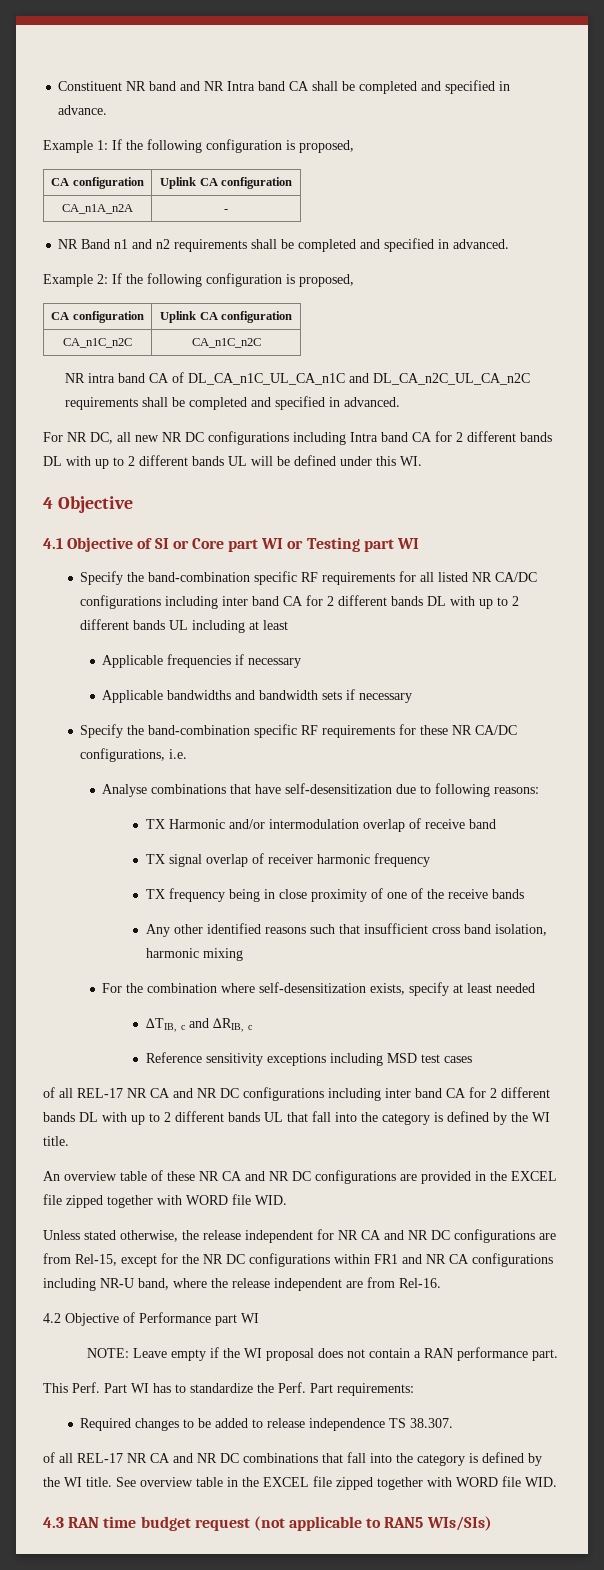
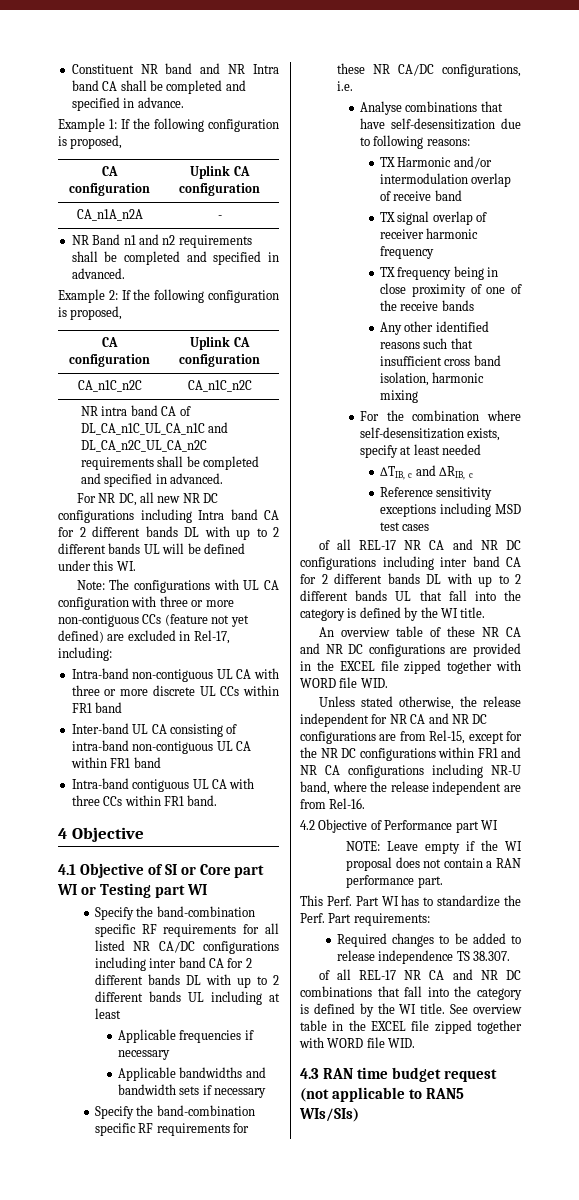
(422, 461) none -> [76,579,279,593] [58,596,234,610] [58,614,249,627] [58,630,230,644] [58,647,112,661] [71,668,279,682] [71,685,279,696] [71,702,123,713] [71,723,238,737] [71,740,251,754] [70,757,161,768] [71,778,255,792] [71,795,218,806] // Note: The configurations with UL CA configuration with three or more non-contiguous CCs (feature not yet defined) are excluded in Rel-17, including: // Intra-band non-contiguous UL CA with three or more discrete UL CCs within FR1 band // Inter-band UL CA consisting of intra-band non-contiguous UL CA within FR1 band // Intra-band contiguous UL CA with three CCs within FR1 band.

